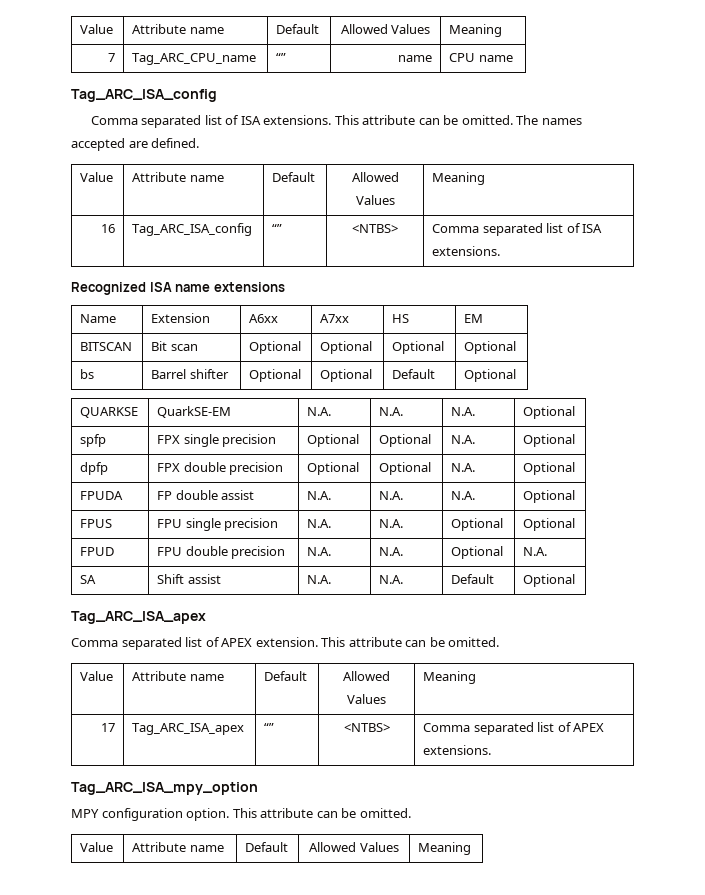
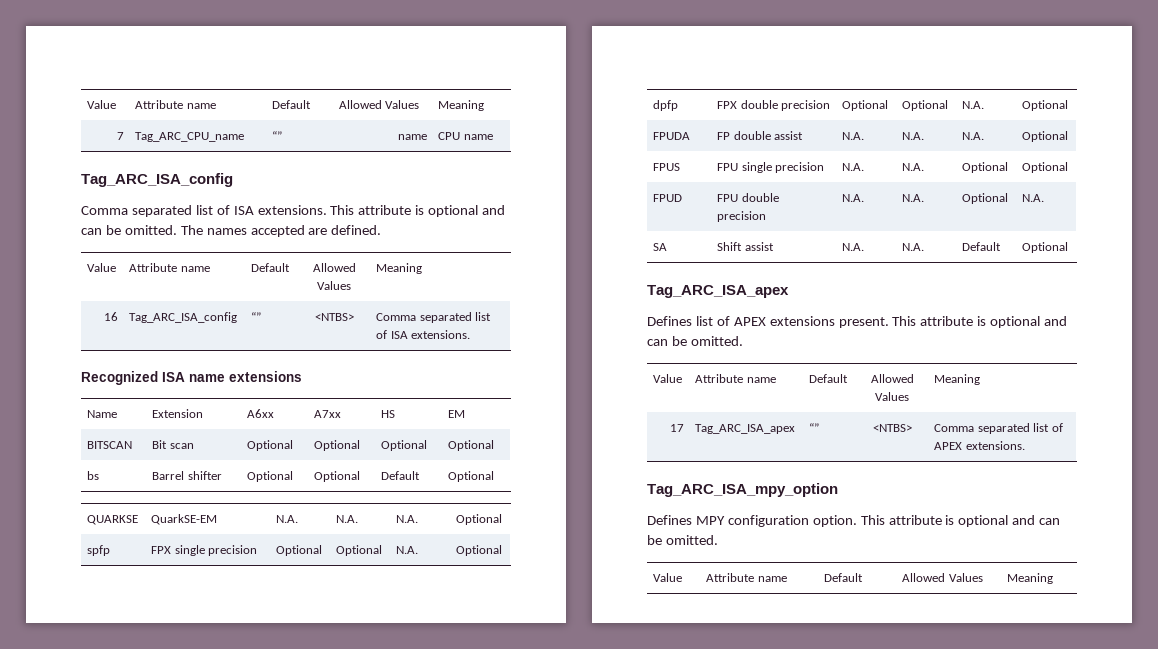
(416, 120) none -> [415,205,506,217] is optional and
[71,637,402,650] Comma separated list of APEX extension. This attribute -> [647,316,1068,328] Defines list of APEX extensions present. This attribute is optional and
(258, 788) none -> [647,515,692,525] Defines
(314, 813) none -> [945,515,1036,527] is optional and

